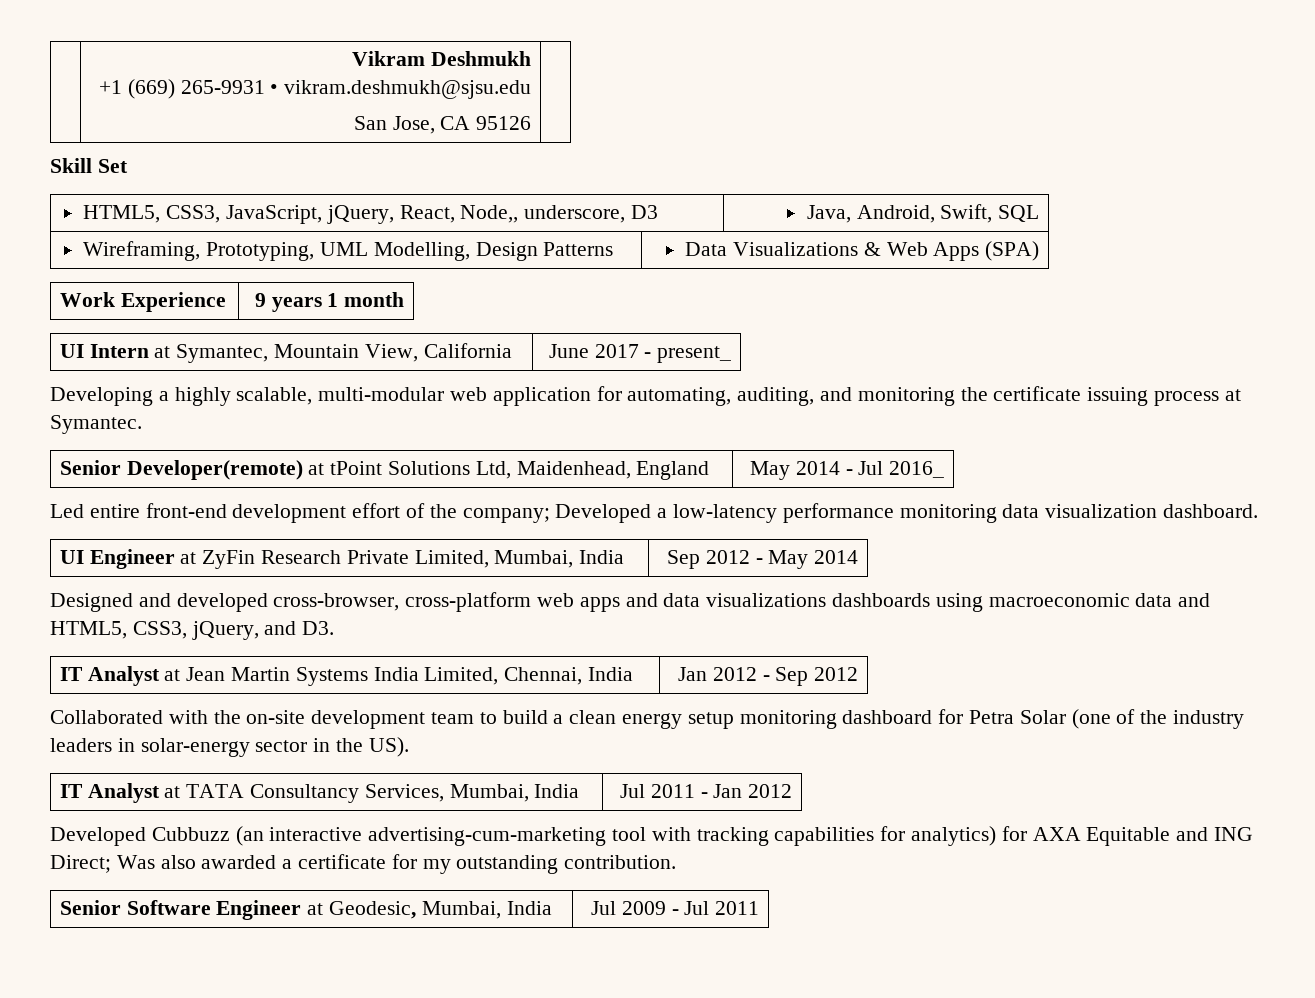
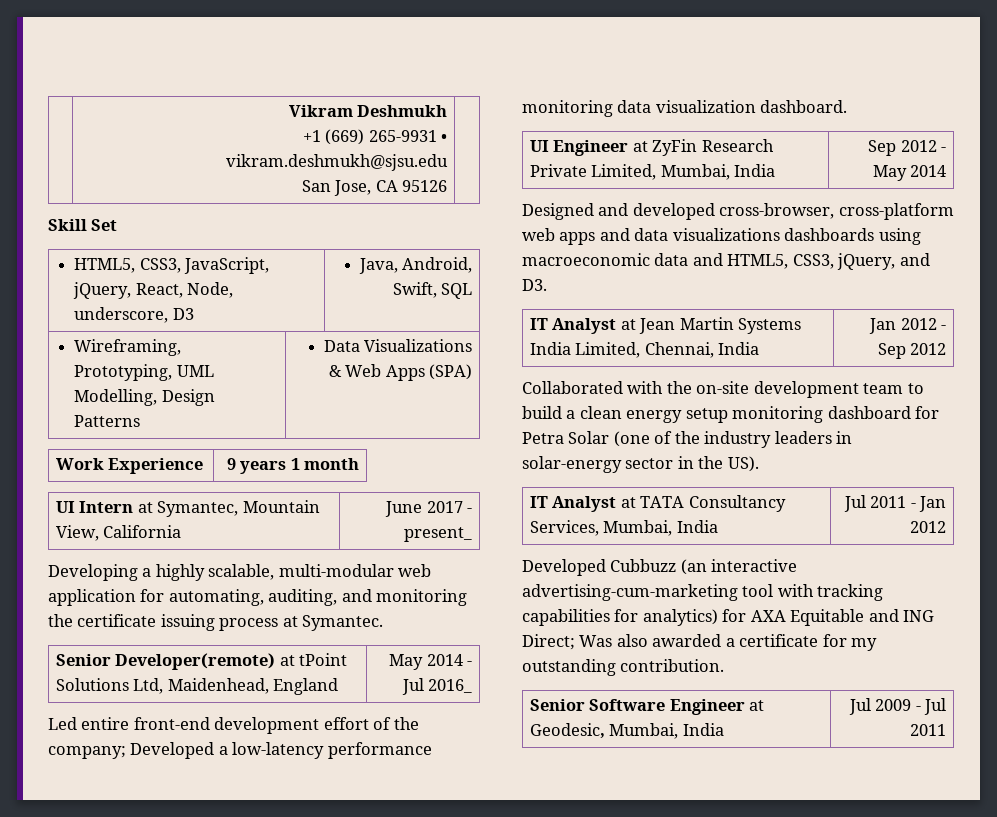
[460,205,519,223] Node,, -> [186,282,233,298] Node,

